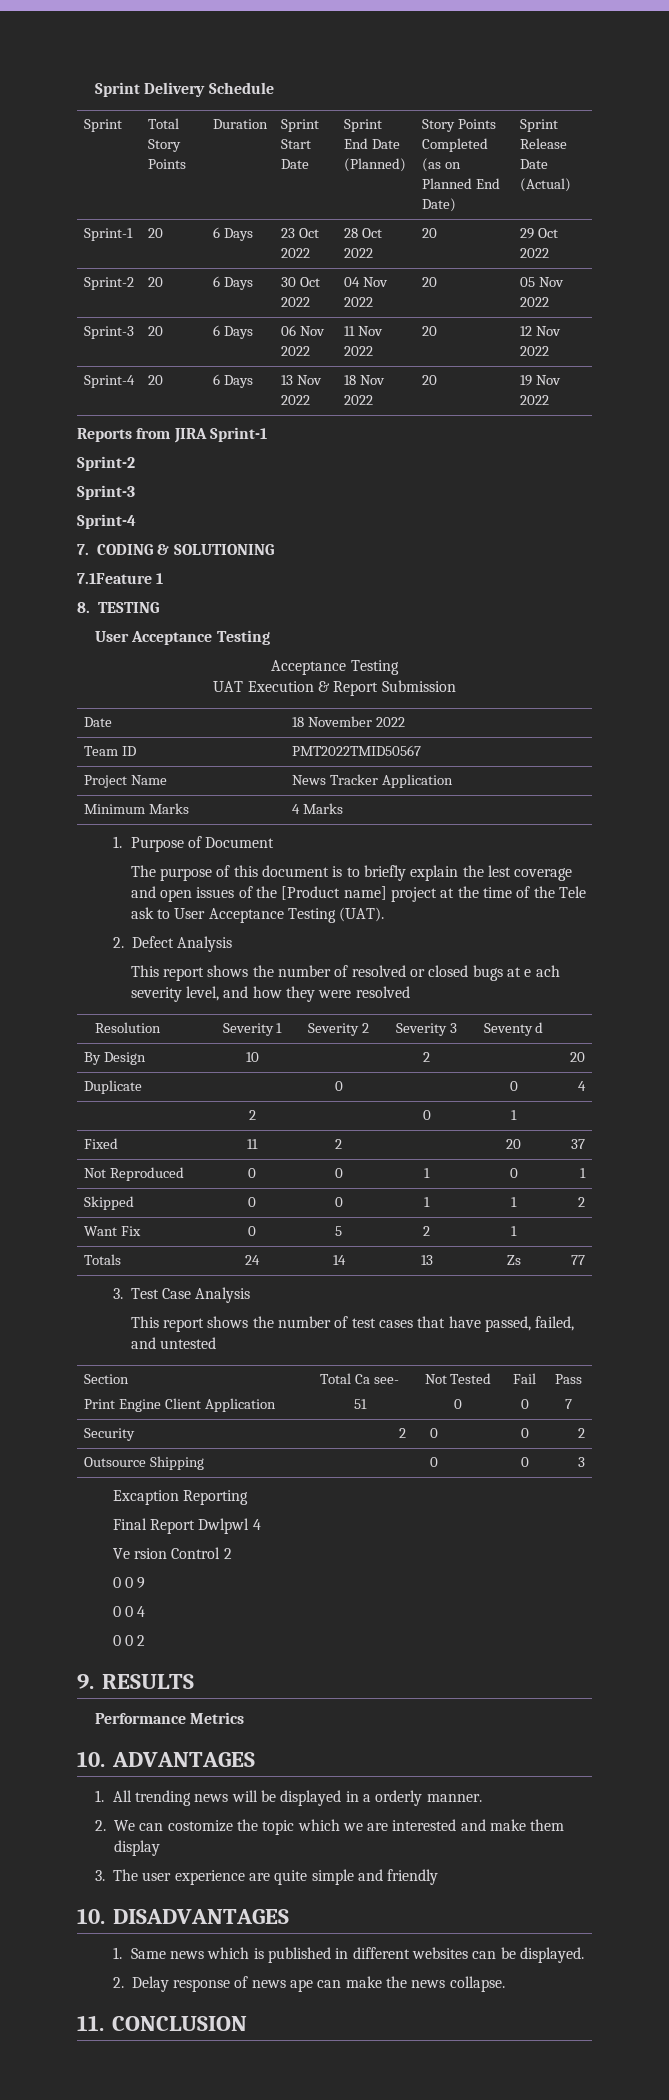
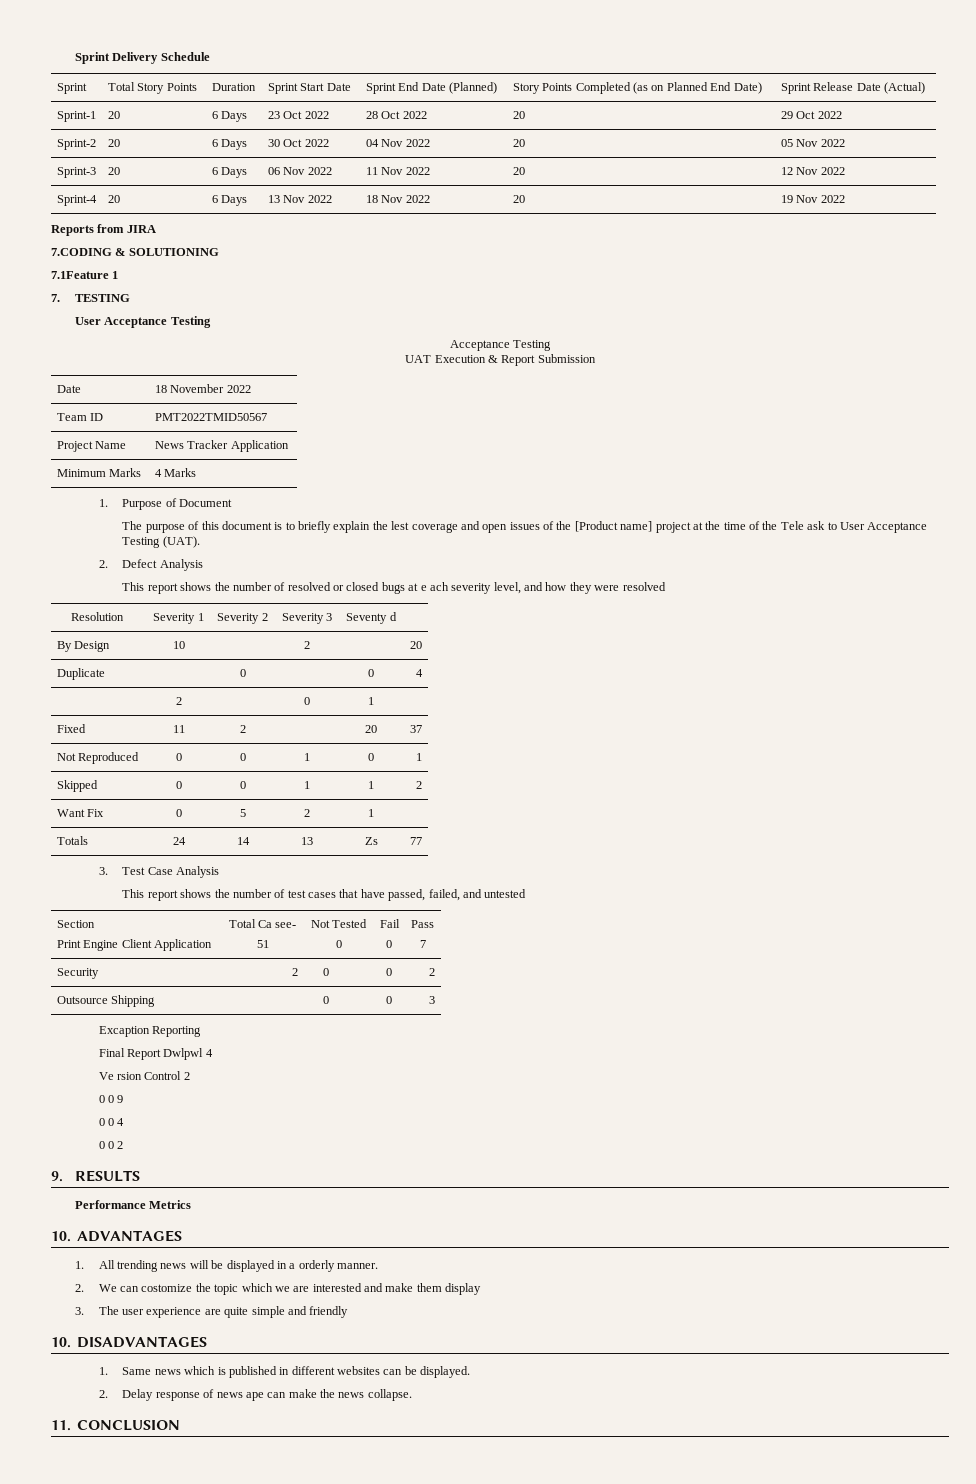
[209,427,267,442] [77,456,135,471] [77,485,135,500] [77,514,136,529] [77,544,153,555] Sprint-1 // Sprint-2 // Sprint-3 // Sprint-4 // 7. CODING -> [51,248,112,256] // 7.CODING
[77,602,90,613] 8. -> [51,294,60,302] 7.

